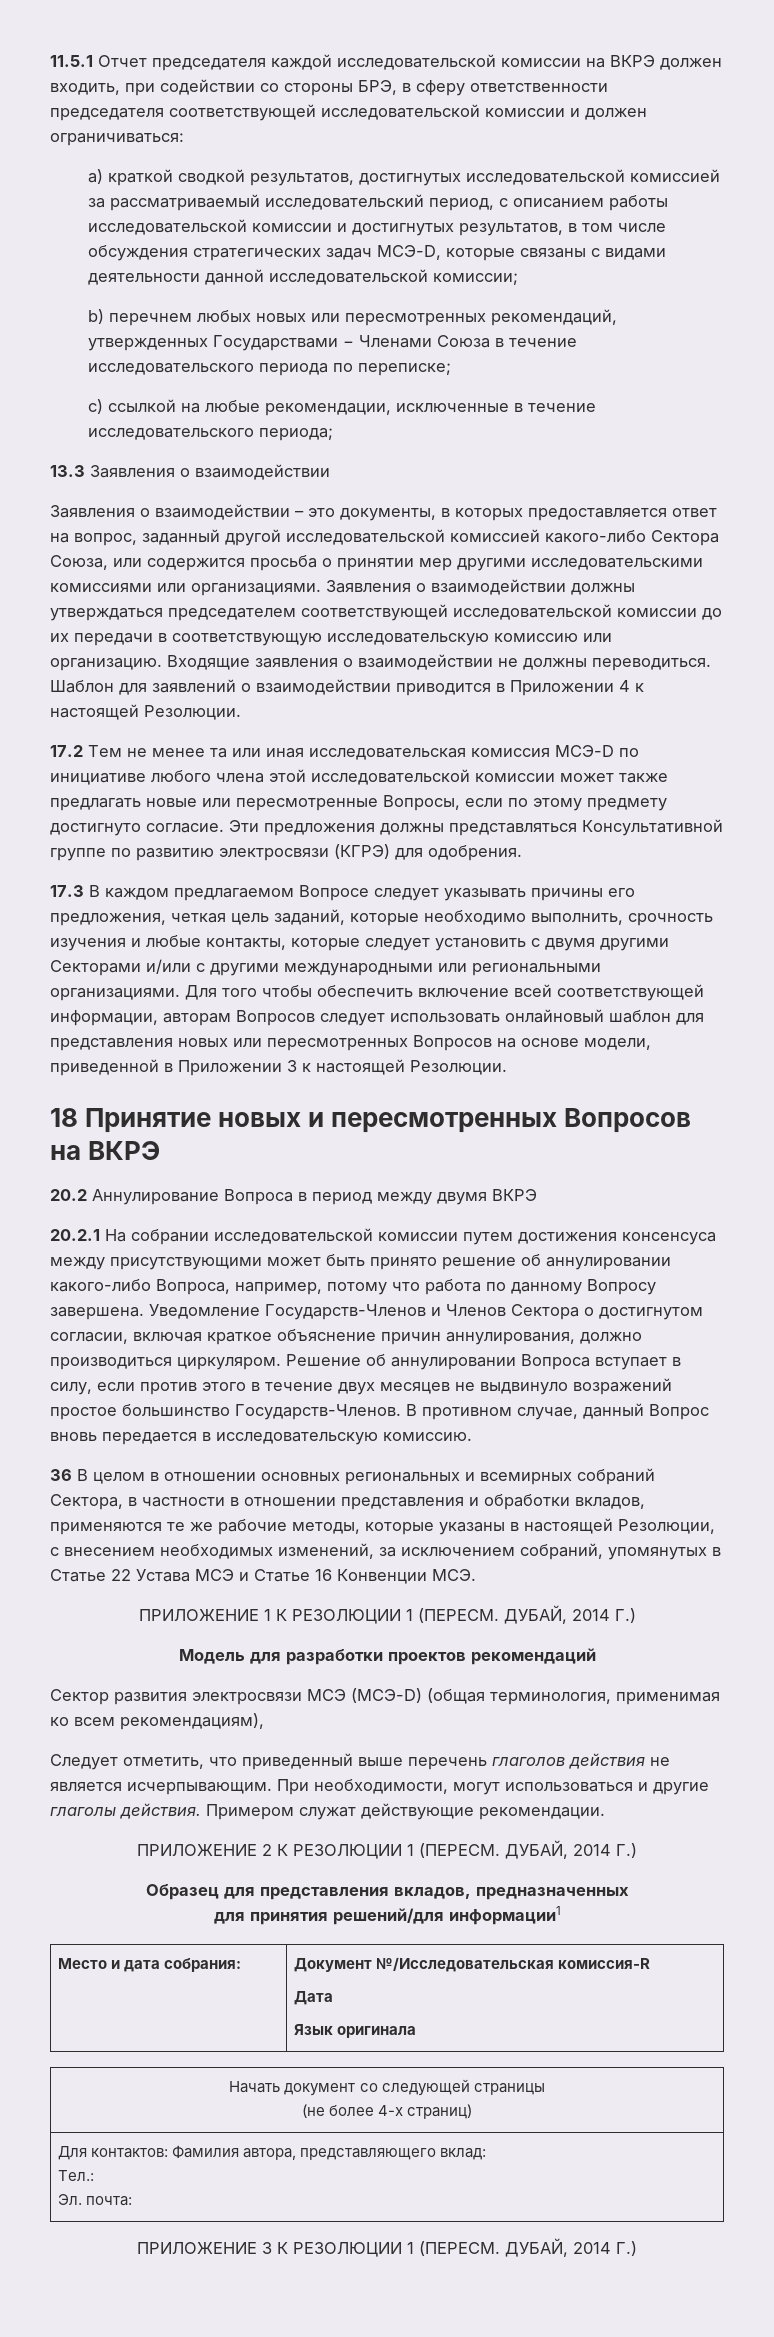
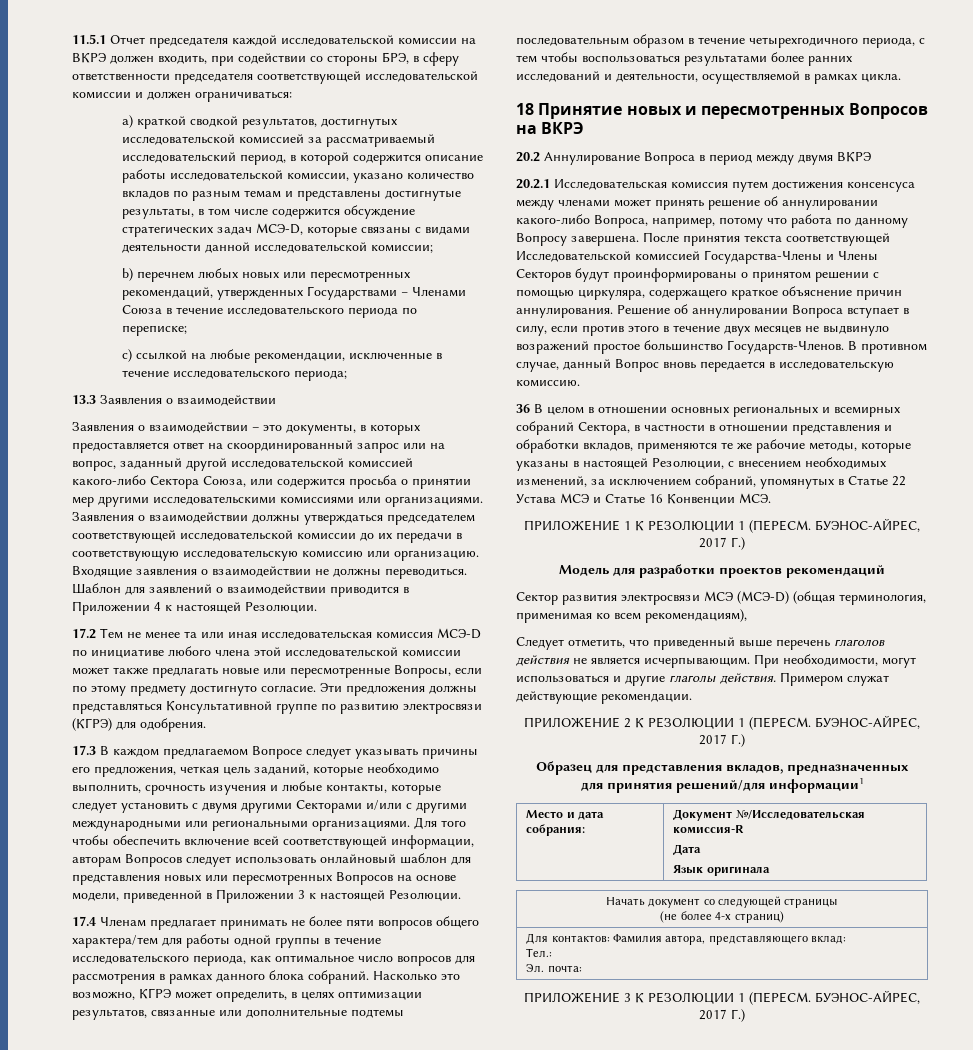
[498,195,668,211] [87,219,563,236] с описанием работы исследовательской комиссии и достигнутых результатов, -> [290,152,484,165] [122,169,475,183] [122,190,462,201] [122,208,195,219] в которой содержится описание работы исследовательской комиссии, указано количество вкладов по разным темам и представлены достигнутые результаты,
[87,245,188,261] обсуждения -> [272,205,416,219] содержится обсуждение
(69, 538) none -> [227,440,445,453] скоординированный запрос или на
(507, 1067) none -> [72,916,479,930] [72,934,381,948] [72,955,475,966] [72,970,460,984] [72,988,422,1002] [72,1009,404,1020] [516,34,925,48] [516,52,853,66] [516,71,901,84] // 17.4 Членам предлагает принимать не более пяти вопросов общего характера/тем для работы одной группы в течение исследовательского периода, как оптимальное число вопросов для рассмотрения в рамках данного блока собраний. Насколько это возможно, КГРЭ может определить, в целях оптимизации результатов, связанные или дополнительные подтемы последовательным образом в течение четырехгодичного периода, с тем чтобы воспользоваться результатами более ранних исследований и деятельности, осуществляемой в рамках цикла.
[105,1228,716,1245] [50,1254,437,1270] На собрании исследовательской комиссии путем достижения консенсуса между присутствующими может быть принято -> [554,179,915,192] [516,199,704,210] Исследовательская комиссия путем достижения консенсуса между членами может принять
[149,1304,703,1320] [50,1329,642,1345] [50,1357,281,1370] Уведомление Государств-Членов и Членов Сектора о достигнутом согласии, включая краткое объяснение причин аннулирования, должно производиться циркуляром. -> [643,232,890,246] [516,250,878,264] [516,268,879,282] [516,286,902,300] [516,307,613,318] После принятия текста соответствующей Исследовательской комиссией Государства-Члены и Члены Секторов будут проинформированы о принятом решении с помощью циркуляра, содержащего краткое объяснение причин аннулирования.
[503,1605,610,1624] ДУБАЙ, 2014 -> [815,518,920,532] [699,537,727,548] БУЭНОС-АЙРЕС, 2017
[505,1840,611,1859] ДУБАЙ, 2014 -> [815,715,920,729] [699,734,727,745] БУЭНОС-АЙРЕС, 2017
[505,2238,611,2257] ДУБАЙ, 2014 -> [815,990,920,1004] [699,1009,727,1020] БУЭНОС-АЙРЕС, 2017

